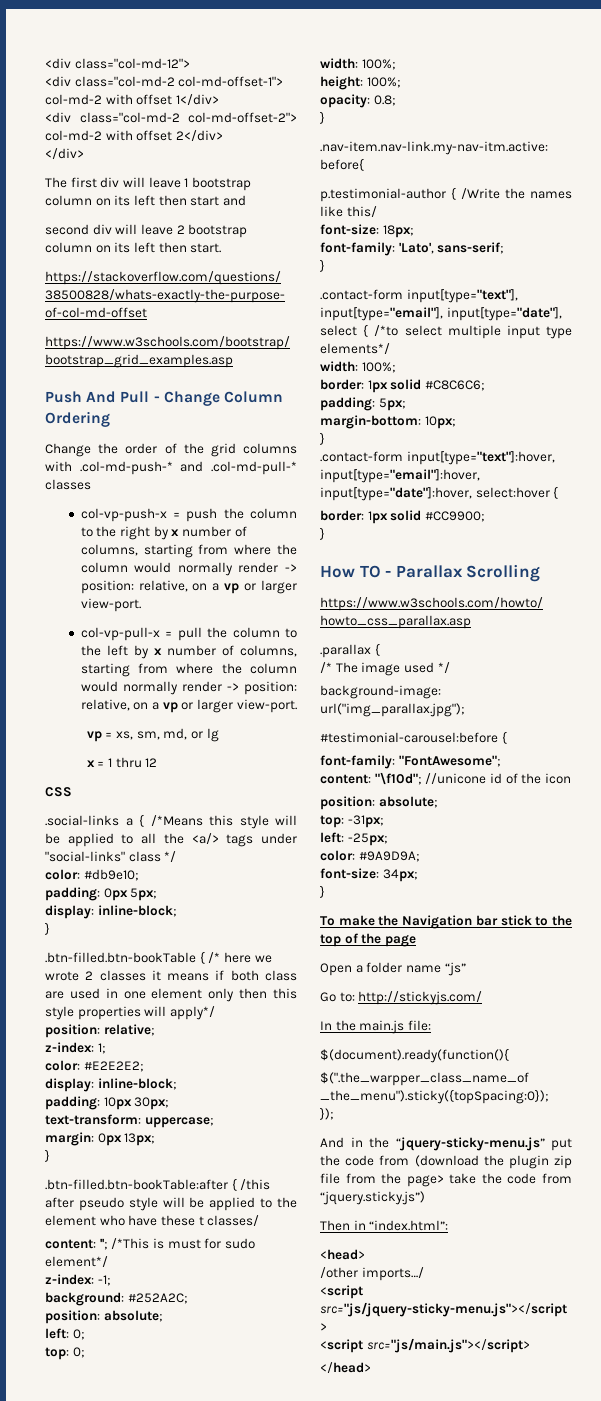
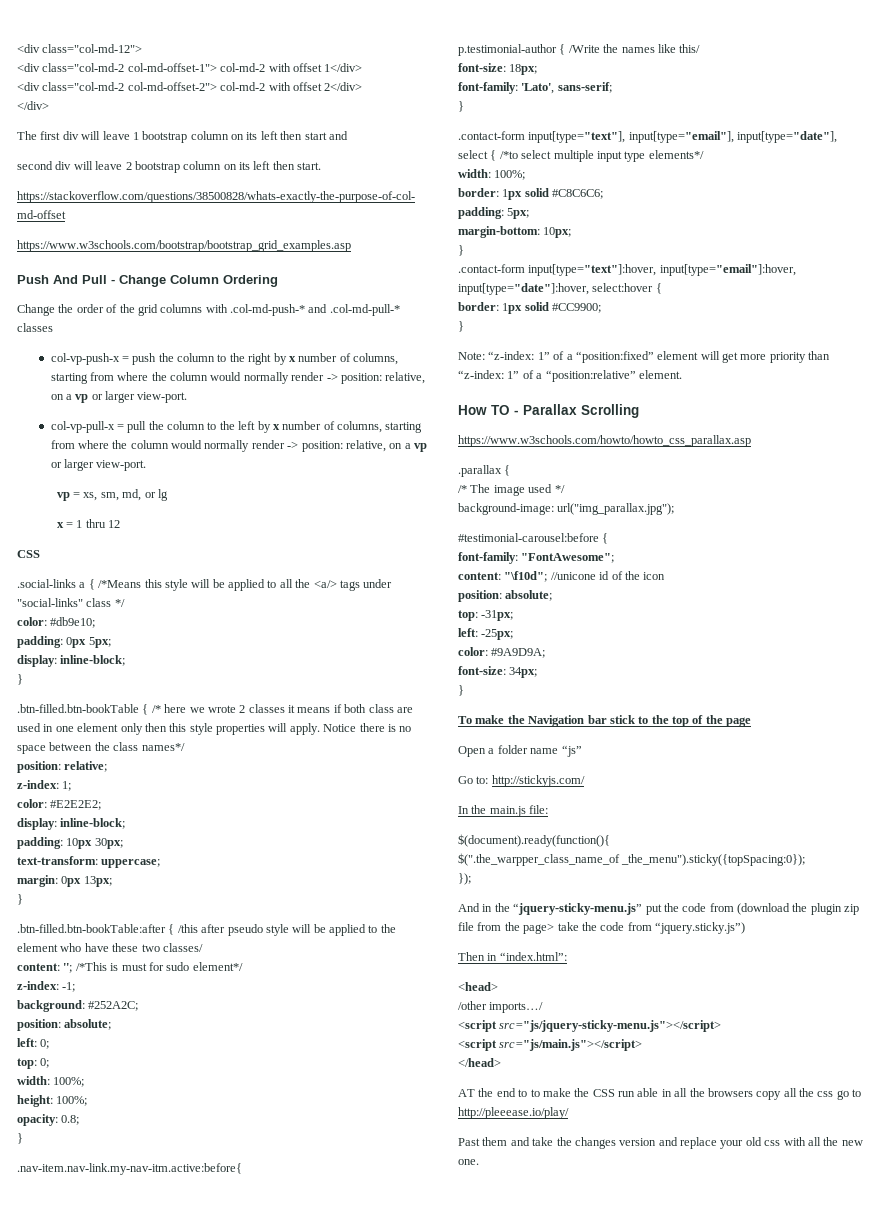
[169,1006,215,1020] apply*/ -> [289,723,412,735] [17,742,185,754] apply. Notice there is no space between the class names*/
[198,1216,204,1226] t -> [141,944,160,952] two
(325, 533) none -> [458,351,831,363] [458,370,682,382] // Note: “z-index: 1” of a “position:fixed” element will get more priority than “z-index: 1” of a “position:relative” element.
(371, 1367) none -> [458,1088,862,1100] [458,1107,569,1119] [458,1137,863,1149] [458,1159,479,1165] // AT the end to to make the CSS run able in all the browsers copy all the css go to http://pleeease.io/play/ // Past them and take the changes version and replace your old css with all the new one.

